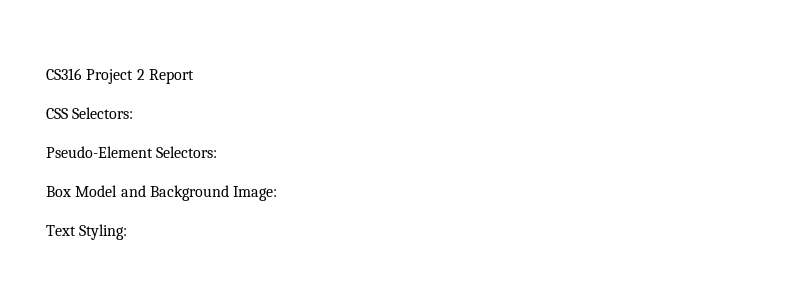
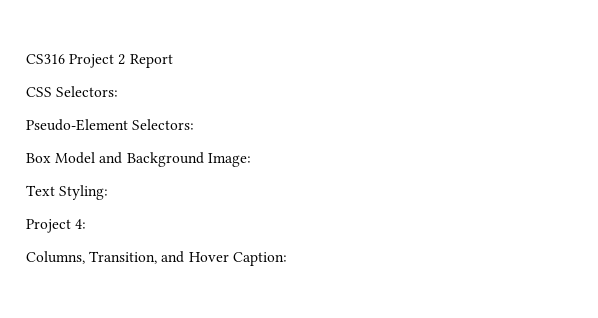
(128, 232) none -> [26,219,87,233] [26,251,287,266] // Project 4: // Columns, Transition, and Hover Caption:

